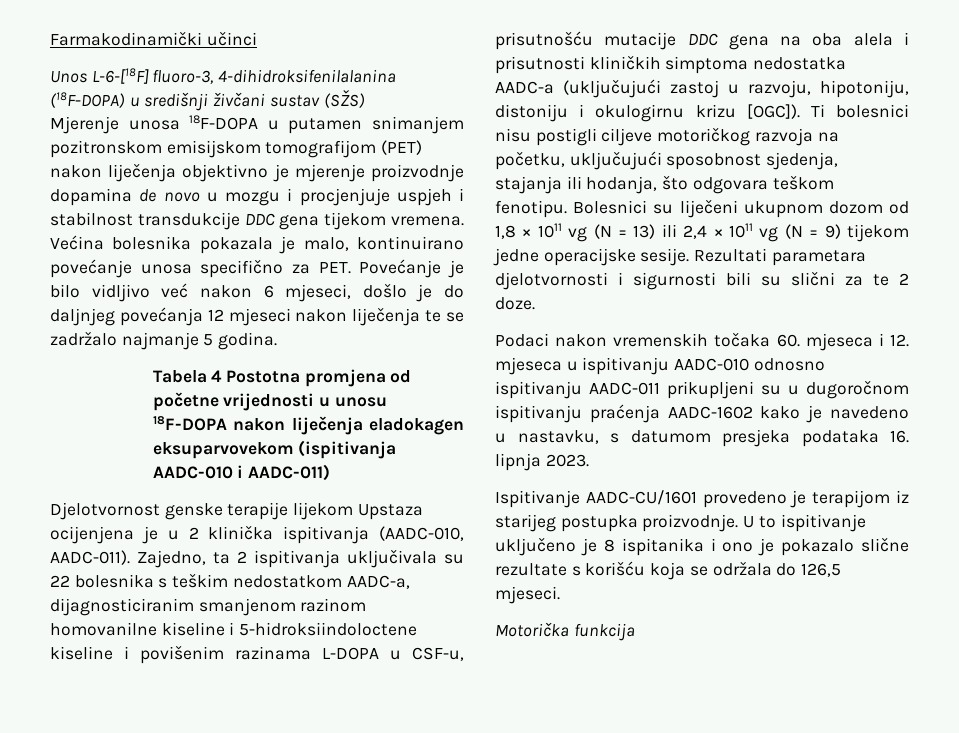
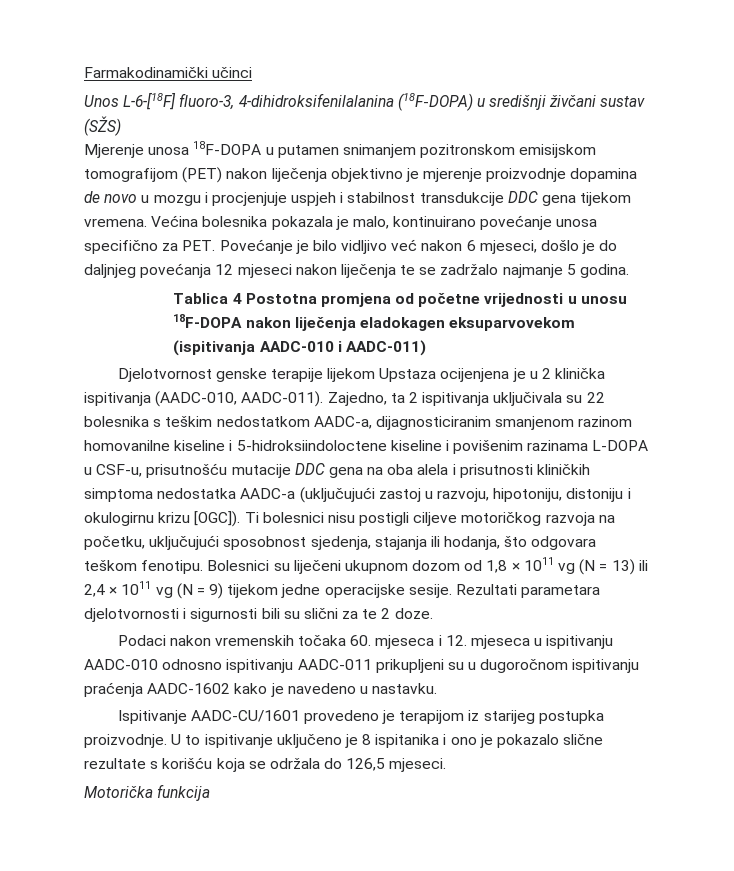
[152,370,207,383] Tabela -> [173,293,229,304] Tablica
[517,429,909,447] [495,453,589,471] nastavku, s datumom presjeka podataka 16. lipnja 2023. -> [372,683,438,694] nastavku.

